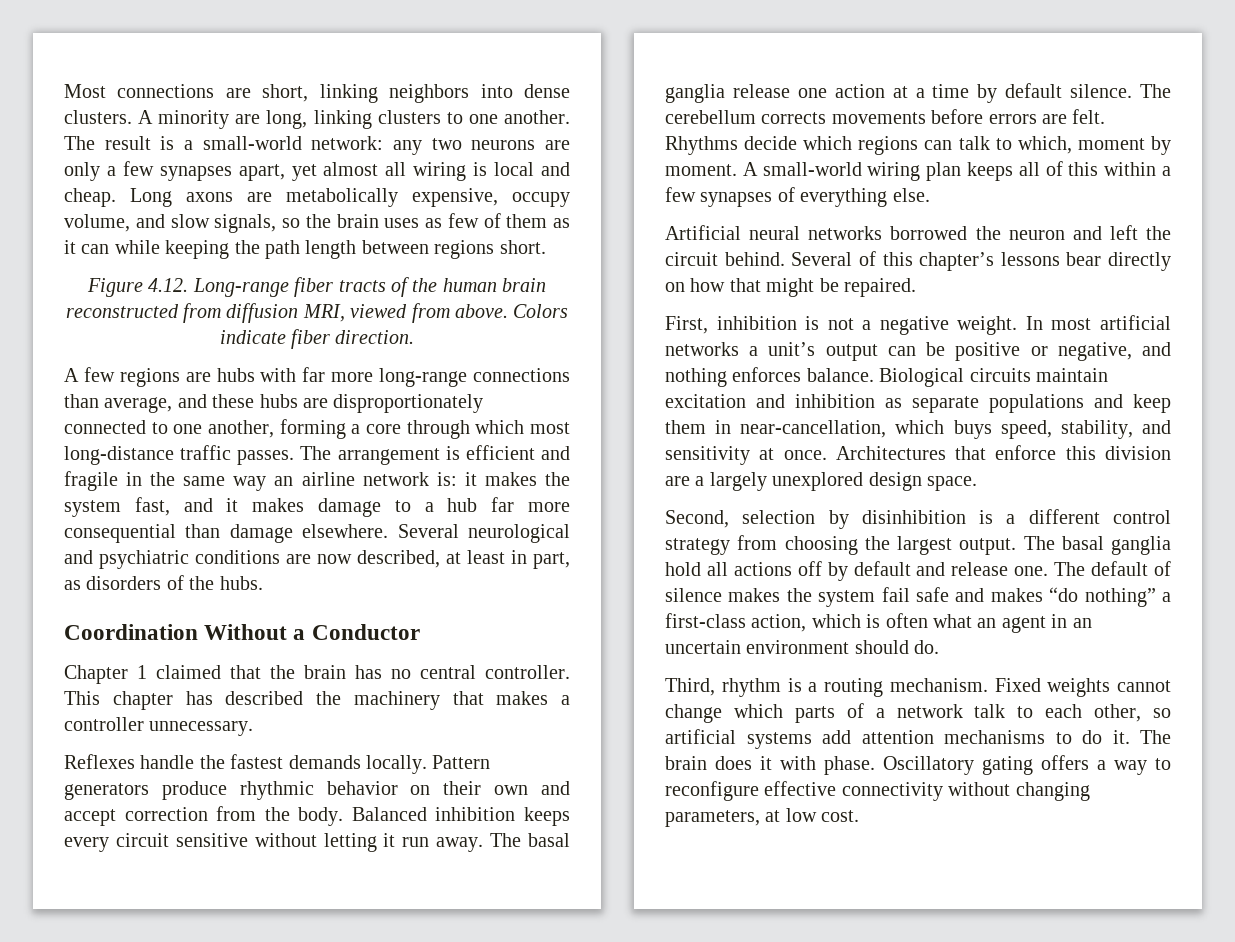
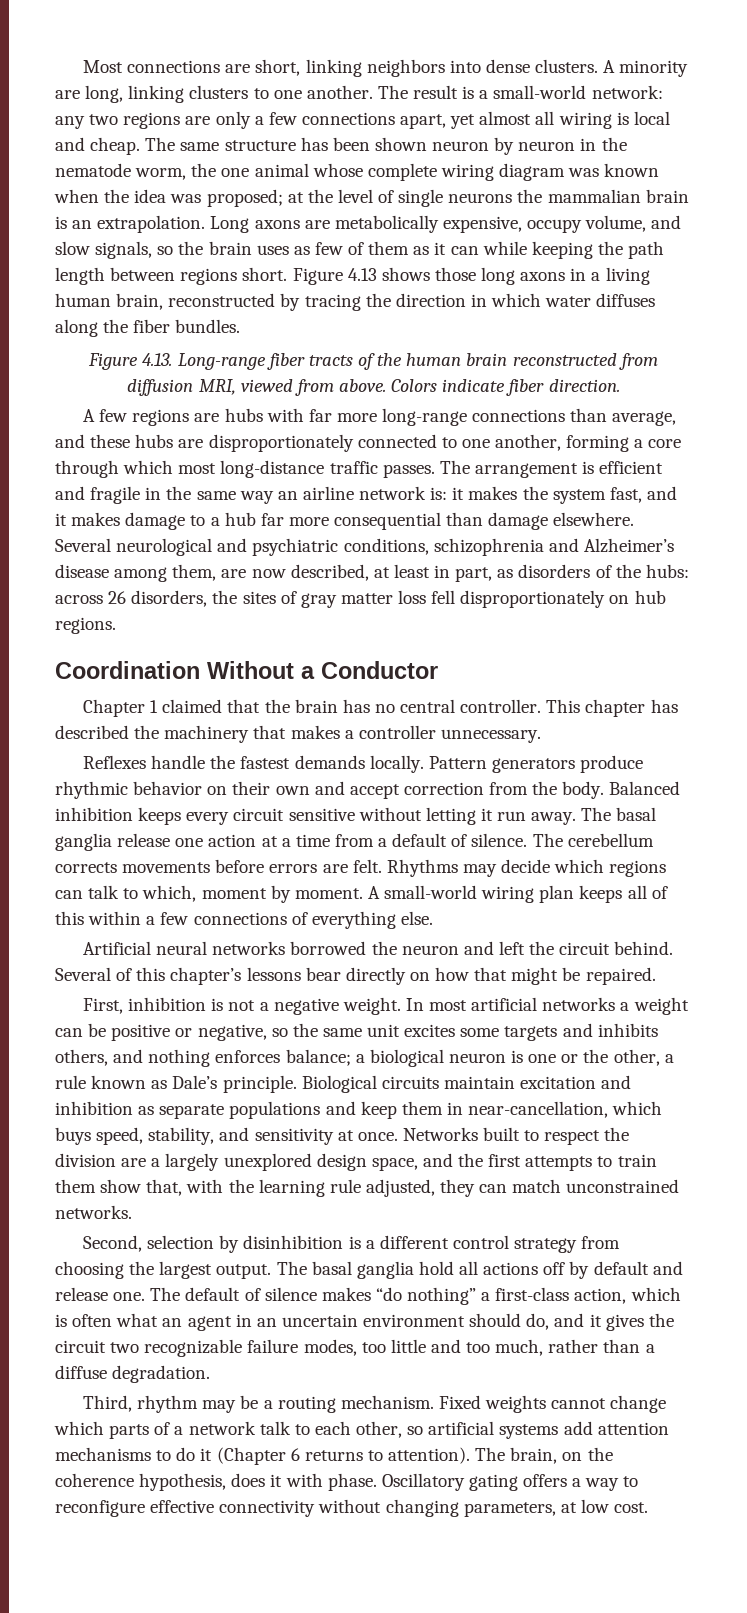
[471,140,536,150] neurons -> [123,112,181,129] regions
[159,166,232,181] synapses -> [301,112,395,125] connections
(116, 197) none -> [145,137,627,155] [55,163,660,181] [54,189,689,207] [55,215,206,233] The same structure has been shown neuron by neuron in the nematode worm, the one animal whose complete wiring diagram was known when the idea was proposed; at the level of single neurons the mammalian brain is an extrapolation.
[86,278,189,297] // Figure 4.12. -> [292,267,650,285] [55,293,656,311] [55,319,241,337] [88,353,173,370] Figure 4.13 shows those long axons in a living human brain, reconstructed by tracing the direction in which water diffuses along the fiber bundles. // Figure 4.13.
[195,550,280,564] conditions -> [343,538,674,556] [55,564,217,582] conditions, schizophrenia and Alzheimer’s disease among them,
[219,576,263,590] hubs. -> [645,564,689,578] [55,590,666,608] [55,617,116,634] hubs: across 26 disorders, the sites of gray matter loss fell disproportionately on hub regions.
[977,83,1063,103] by default -> [334,833,468,847] from a default of
(738, 145) none -> [462,864,497,877] may
[700,192,773,207] synapses -> [193,912,287,925] connections
[768,342,878,361] unit’s output -> [633,997,689,1015] weight
[1142,342,1171,356] [665,367,874,387] and nothing enforces balance. -> [271,1023,658,1041] [55,1049,674,1067] [55,1075,297,1093] so the same unit excites some targets and inhibits others, and nothing enforces balance; a biological neuron is one or the other, a rule known as Dale’s principle.
[835,445,1096,460] Architectures that enforce this -> [402,1127,630,1145] Networks built to respect the
[927,476,977,491] space. -> [371,1153,657,1171] [55,1179,680,1197] [55,1205,132,1219] space, and the first attempts to train them show that, with the learning rule adjusted, they can match unconstrained networks.
[786,587,1043,607] the system fail safe and makes -> (371, 1294) none
[914,640,940,654] do. -> [526,1313,674,1331] [55,1339,655,1357] [55,1365,211,1383] do, and it gives the circuit two recognizable failure modes, too little and too much, rather than a diffuse degradation.
[787,678,802,692] is -> [202,1395,259,1413] may be
[1112,730,1171,744] [665,756,707,770] it. The brain -> [200,1447,613,1465] [55,1473,227,1491] it (Chapter 6 returns to attention). The brain, on the coherence hypothesis,

